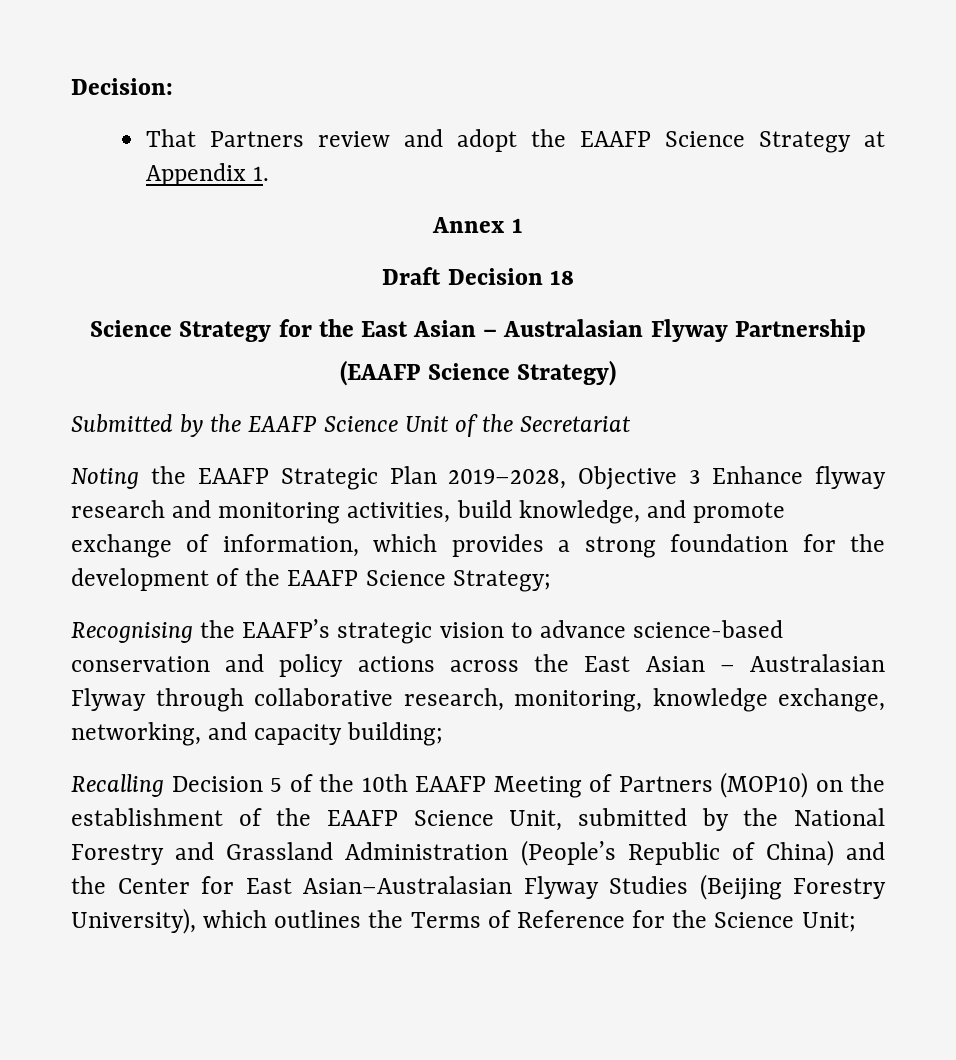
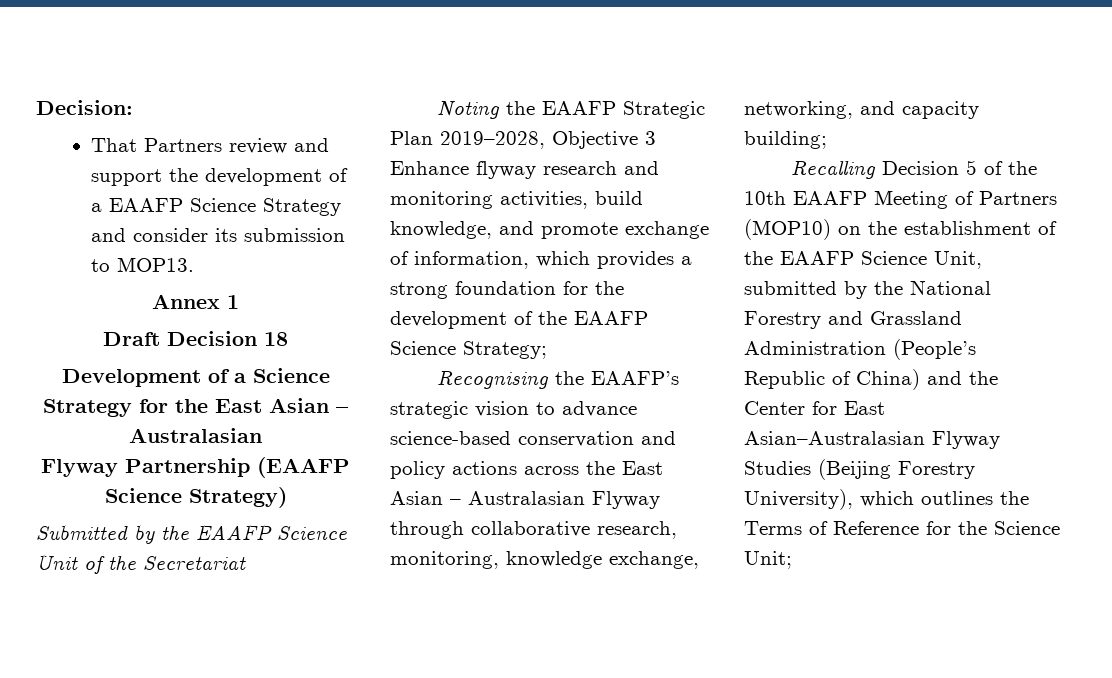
[456,129,886,153] [145,163,269,186] adopt the EAAFP Science Strategy at Appendix 1. -> [91,168,349,186] [91,198,342,216] [91,228,346,242] [91,257,195,272] support the development of a EAAFP Science Strategy and consider its submission to MOP13.
(574, 277) none -> [61,369,246,387] Development of a
(644, 328) none -> (262, 435) //
(866, 330) // -> (250, 467) none

